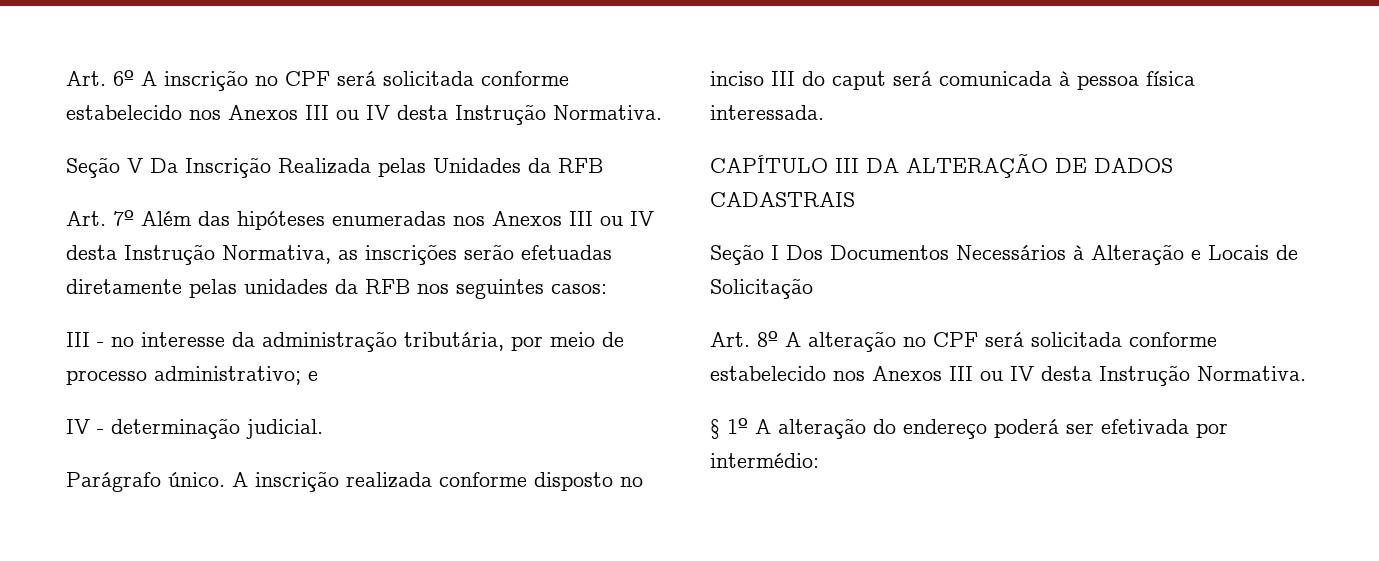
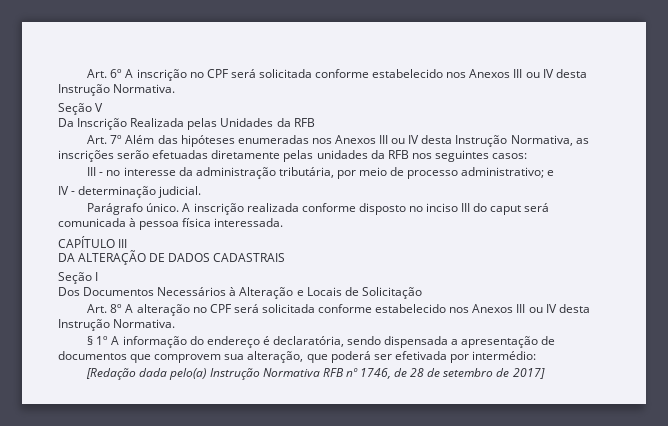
(143, 165) none -> (104, 107) //
(859, 165) none -> (128, 243) //
(779, 252) none -> (99, 276) //
[778,418,866,439] alteração -> [122,336,187,348] informação
(987, 429) none -> [262,336,556,348] [58,351,328,363] é declaratória, sendo dispensada a apresentação de documentos que comprovem sua alteração, que
(819, 460) none -> [86,368,545,380] // [Redação dada pelo(a) Instrução Normativa RFB nº 1746, de 28 de setembro de 2017]

